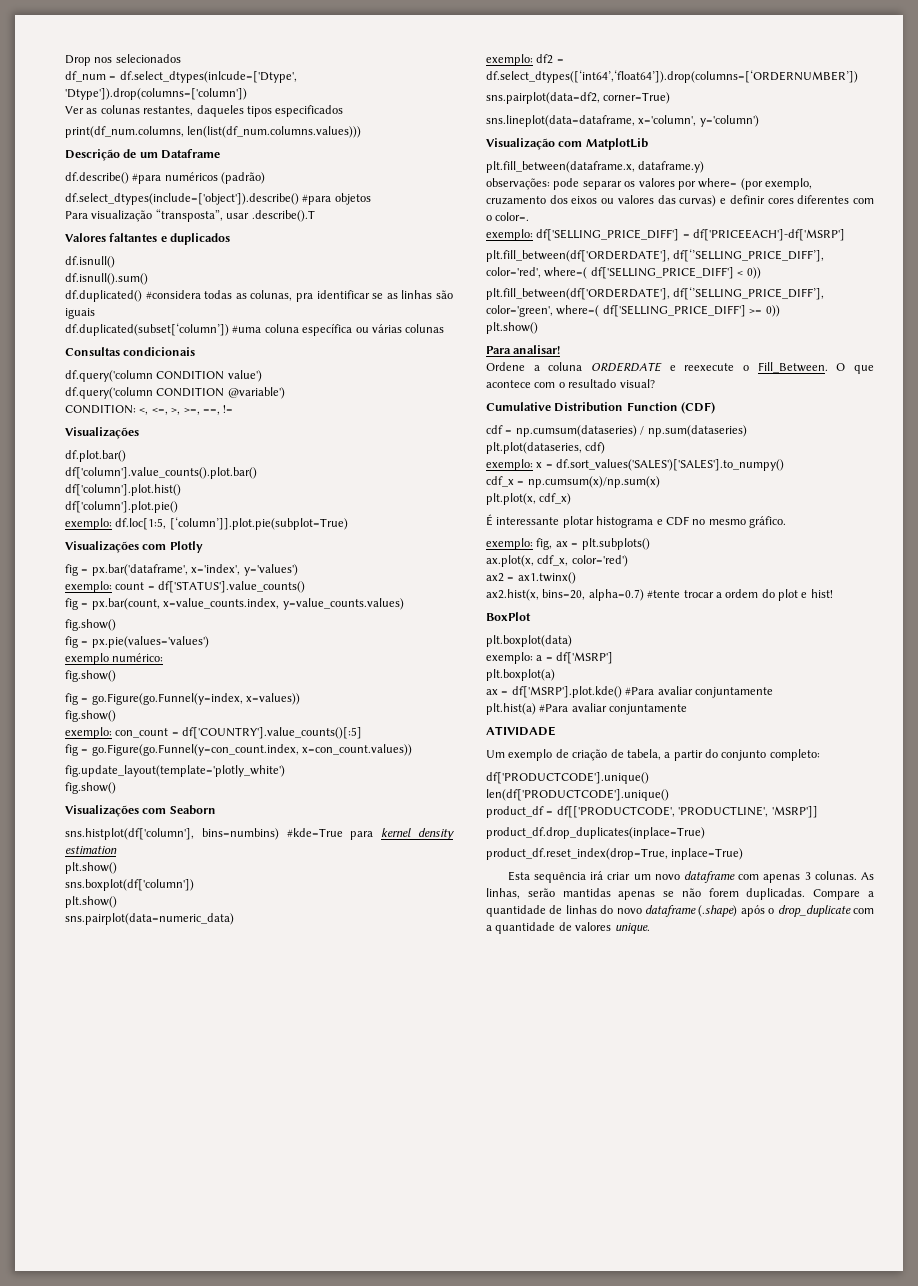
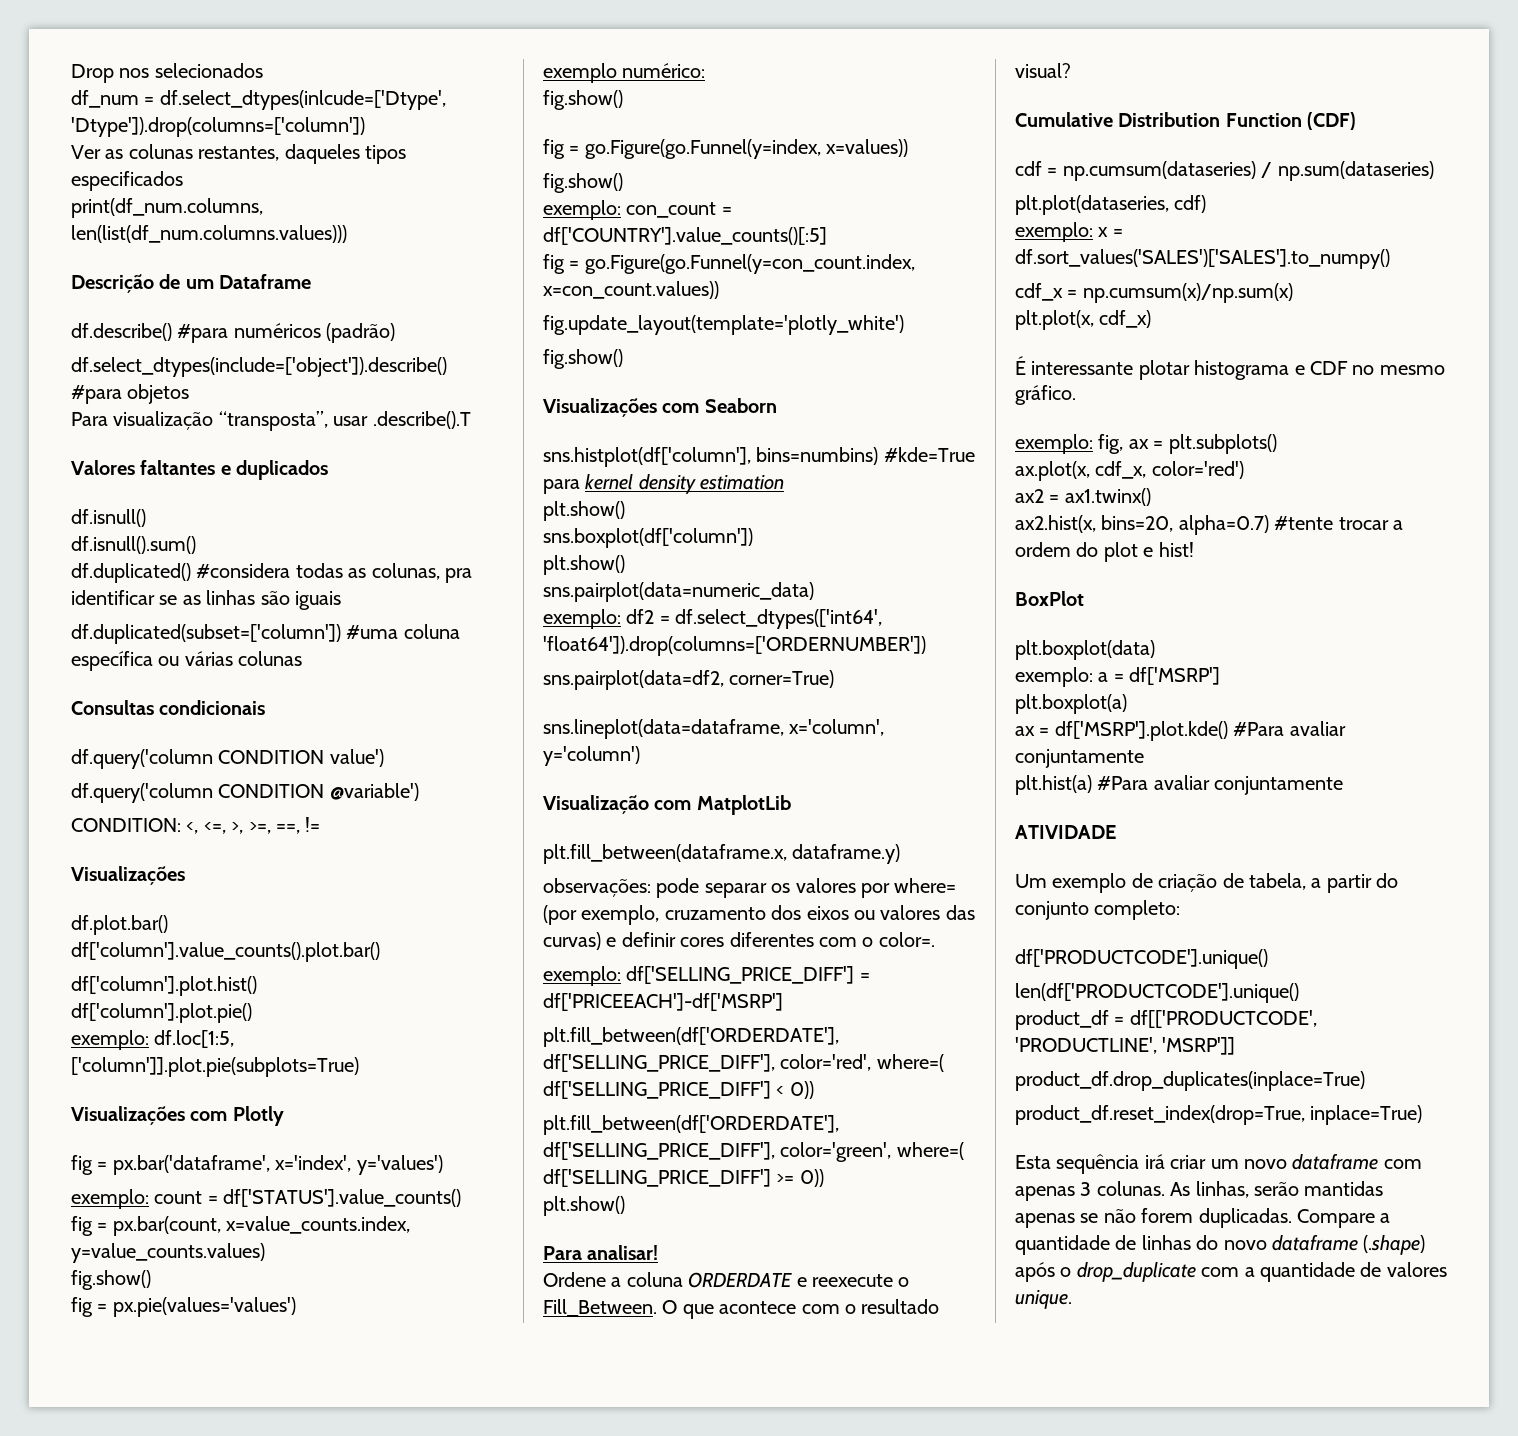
[65,323,229,336] df.duplicated(subset[‘column’]) -> [71,624,341,644] df.duplicated(subset=['column'])
[169,517,348,530] [‘column’]].plot.pie(subplot=True) -> [71,1057,359,1077] ['column']].plot.pie(subplots=True)
[486,70,858,83] df.select_dtypes([‘int64’,‘float64’]).drop(columns=[‘ORDERNUMBER’]) -> [675,609,883,629] [543,636,926,656] df.select_dtypes(['int64', 'float64']).drop(columns=['ORDERNUMBER'])
[673,249,825,262] df[‘’SELLING_PRICE_DIFF’], -> [543,1054,775,1072] df['SELLING_PRICE_DIFF'],
[673,287,825,300] df[‘’SELLING_PRICE_DIFF’], -> [543,1142,775,1160] df['SELLING_PRICE_DIFF'],

